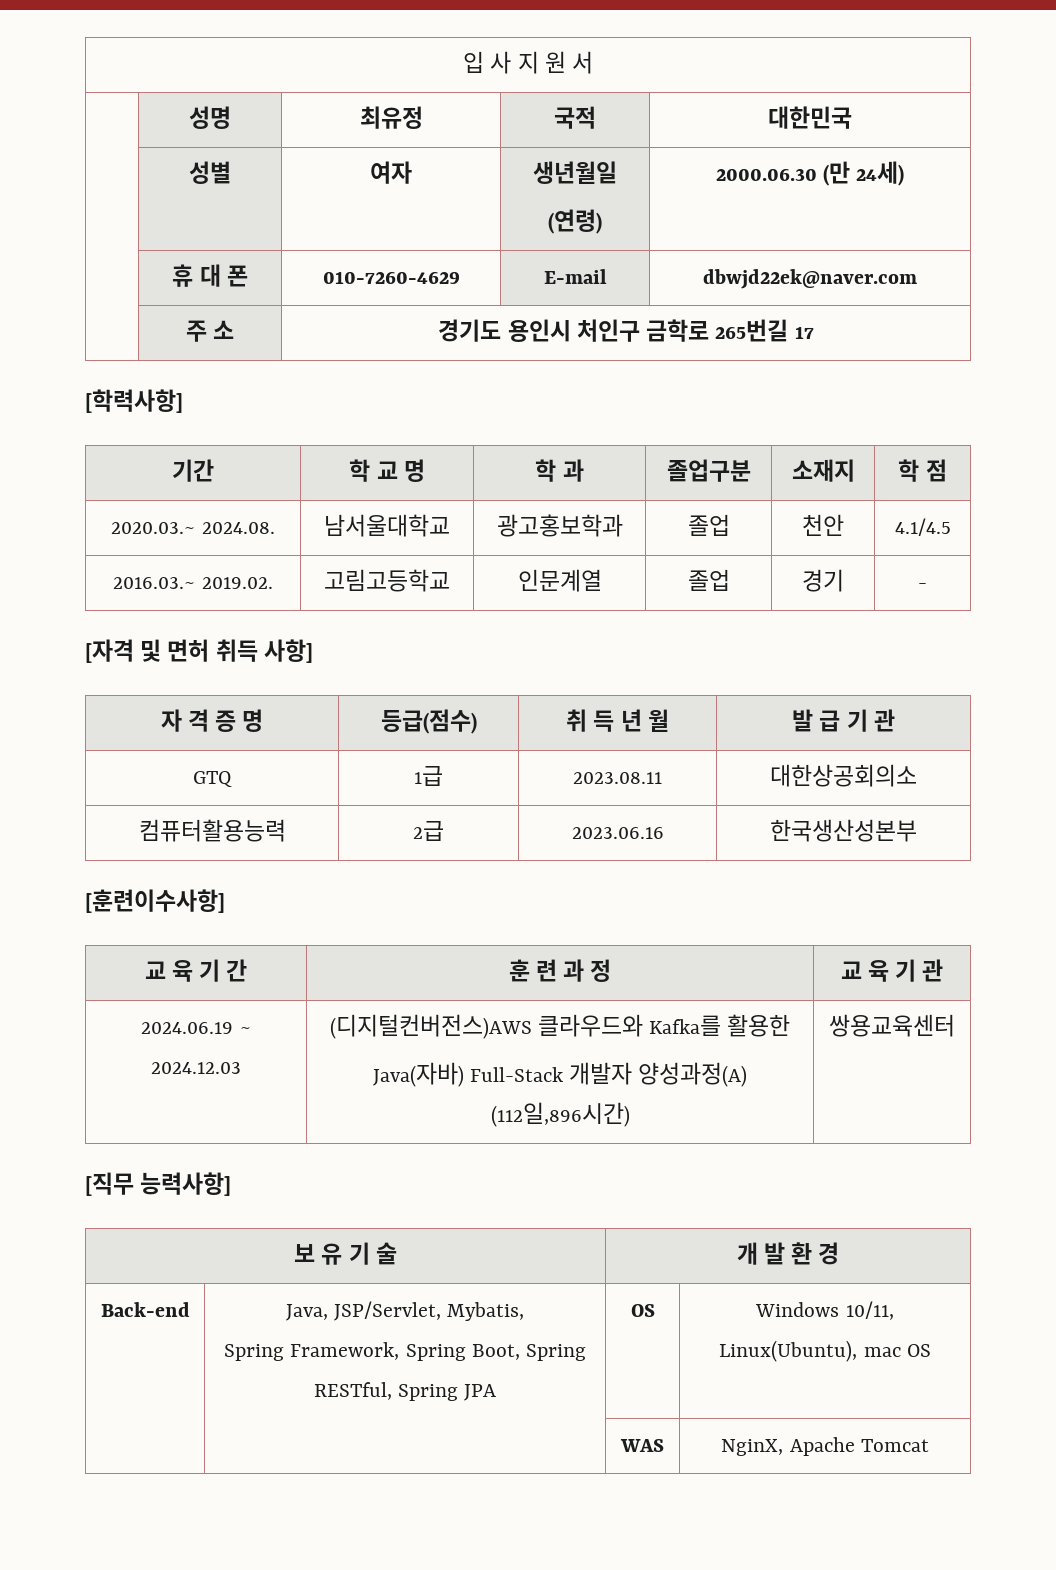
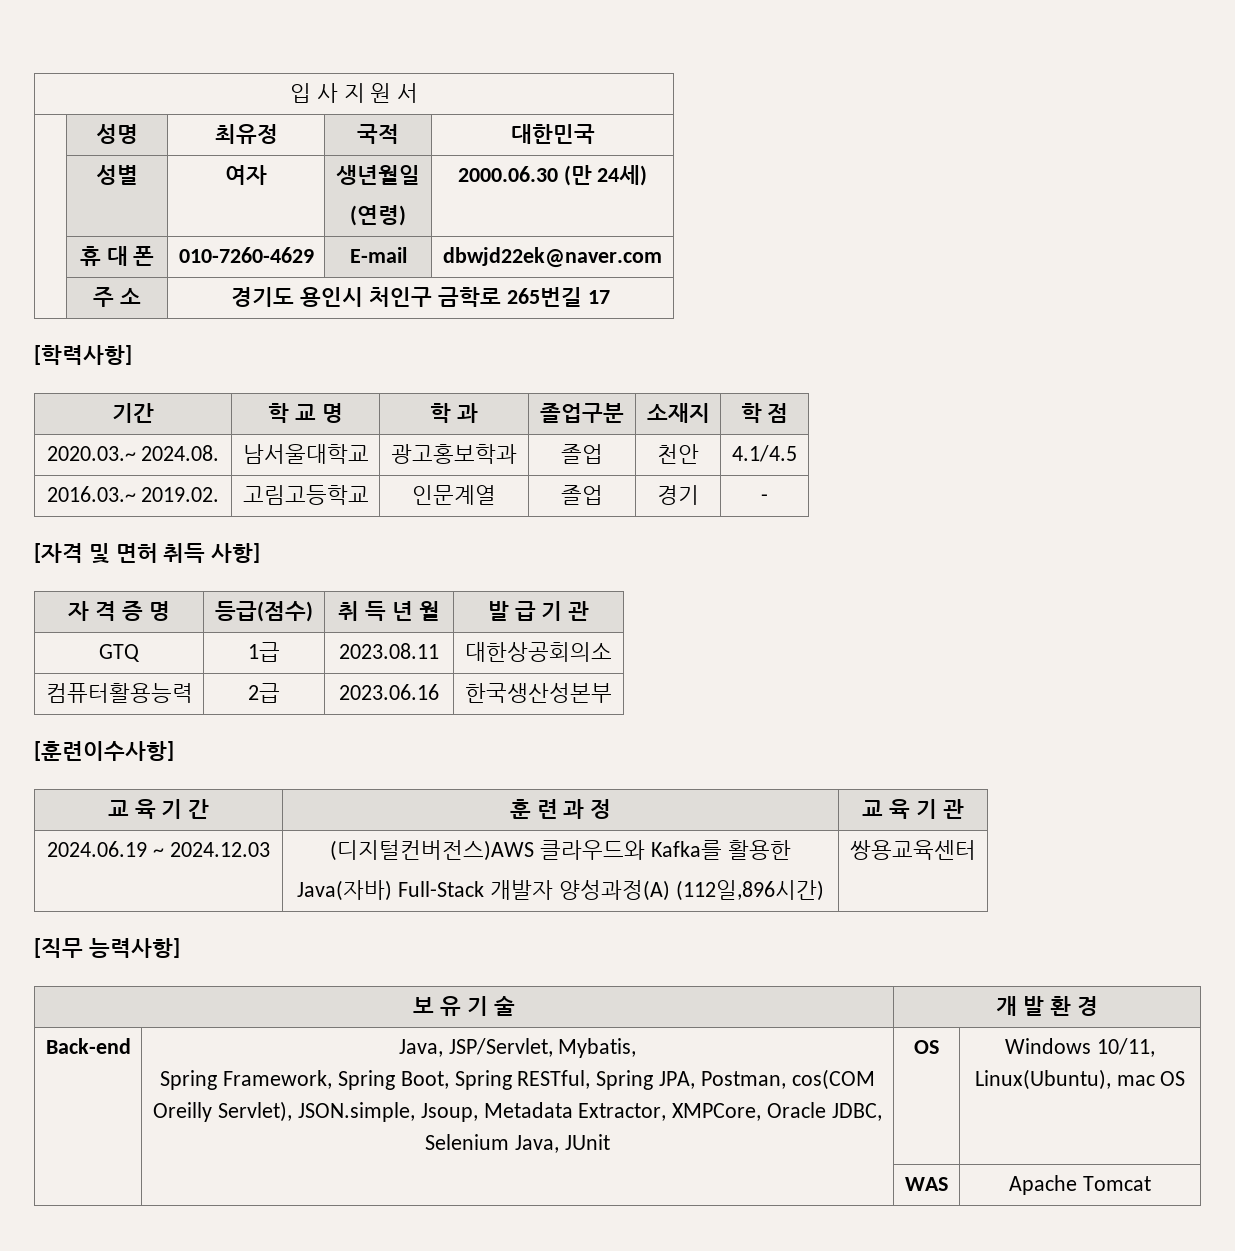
[464,1384,497,1401] JPA -> [659,1069,875,1090] [153,1101,882,1122] [425,1134,610,1153] JPA, Postman, cos(COM Oreilly Servlet), JSON.simple, Jsoup, Metadata Extractor, XMPCore, Oracle JDBC, Selenium Java, JUnit
[721,1439,784,1456] NginX, -> (948, 1184) none

